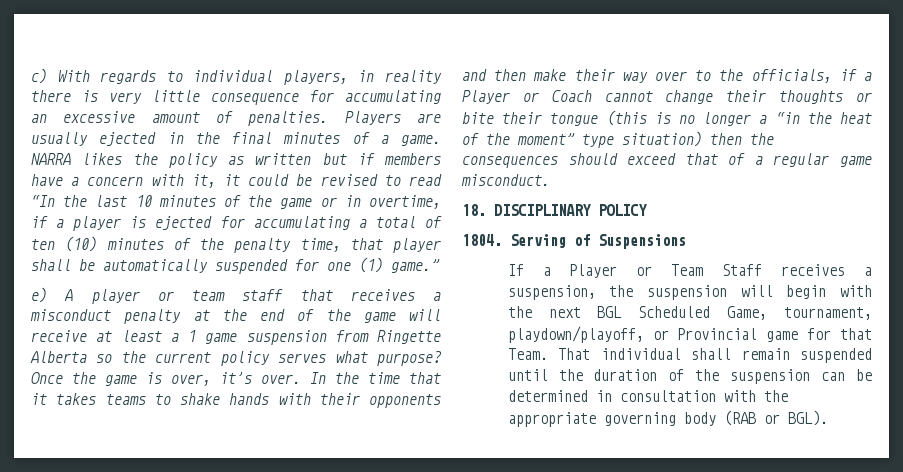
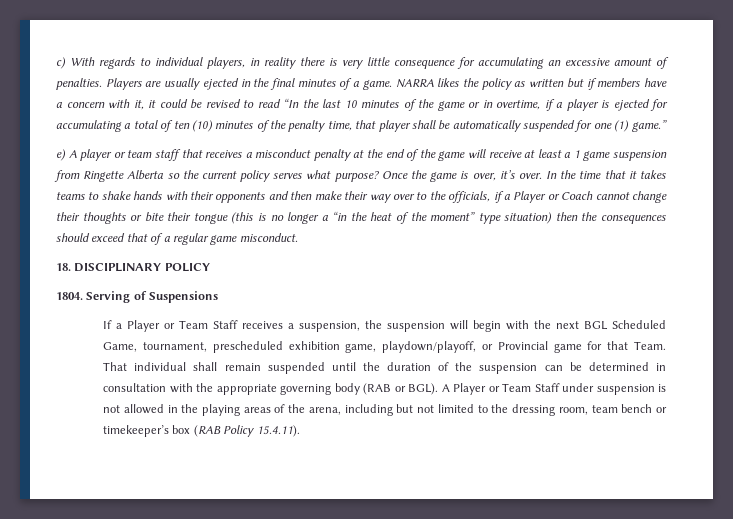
(872, 313) none -> [212,341,377,353] prescheduled exhibition game,
(828, 418) none -> [441,383,666,395] [103,404,667,416] [103,425,300,437] A Player or Team Staff under suspension is not allowed in the playing areas of the arena, including but not limited to the dressing room, team bench or timekeeper’s box (RAB Policy 15.4.11).

